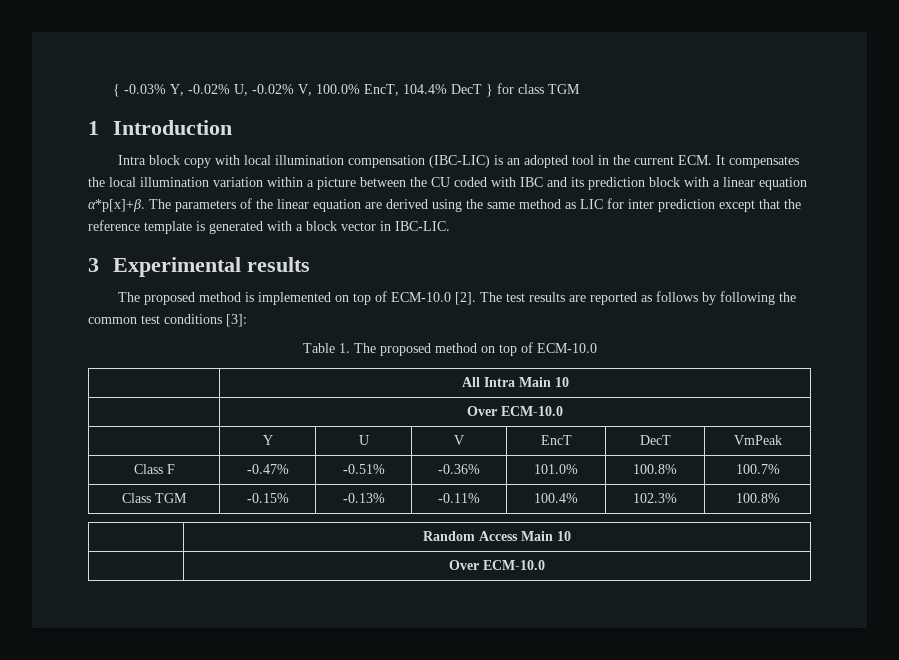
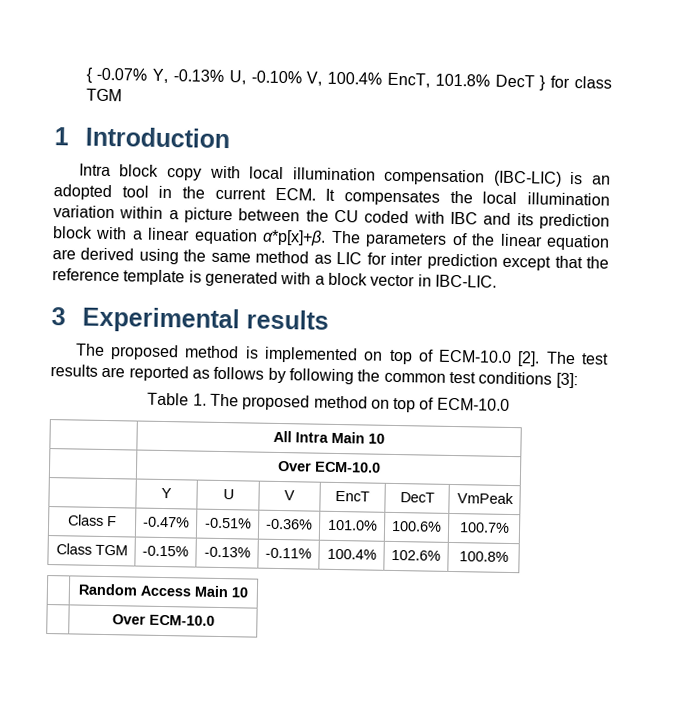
[124,84,448,96] -0.03% Y, -0.02% U, -0.02% V, 100.0% EncT, 104.4% -> [96,67,490,88] -0.07% Y, -0.13% U, -0.10% V, 100.4% EncT, 101.8%
[633,464,677,474] 100.8% -> [391,520,442,532] 100.6%
[633,493,677,503] 102.3% -> [391,549,441,561] 102.6%

